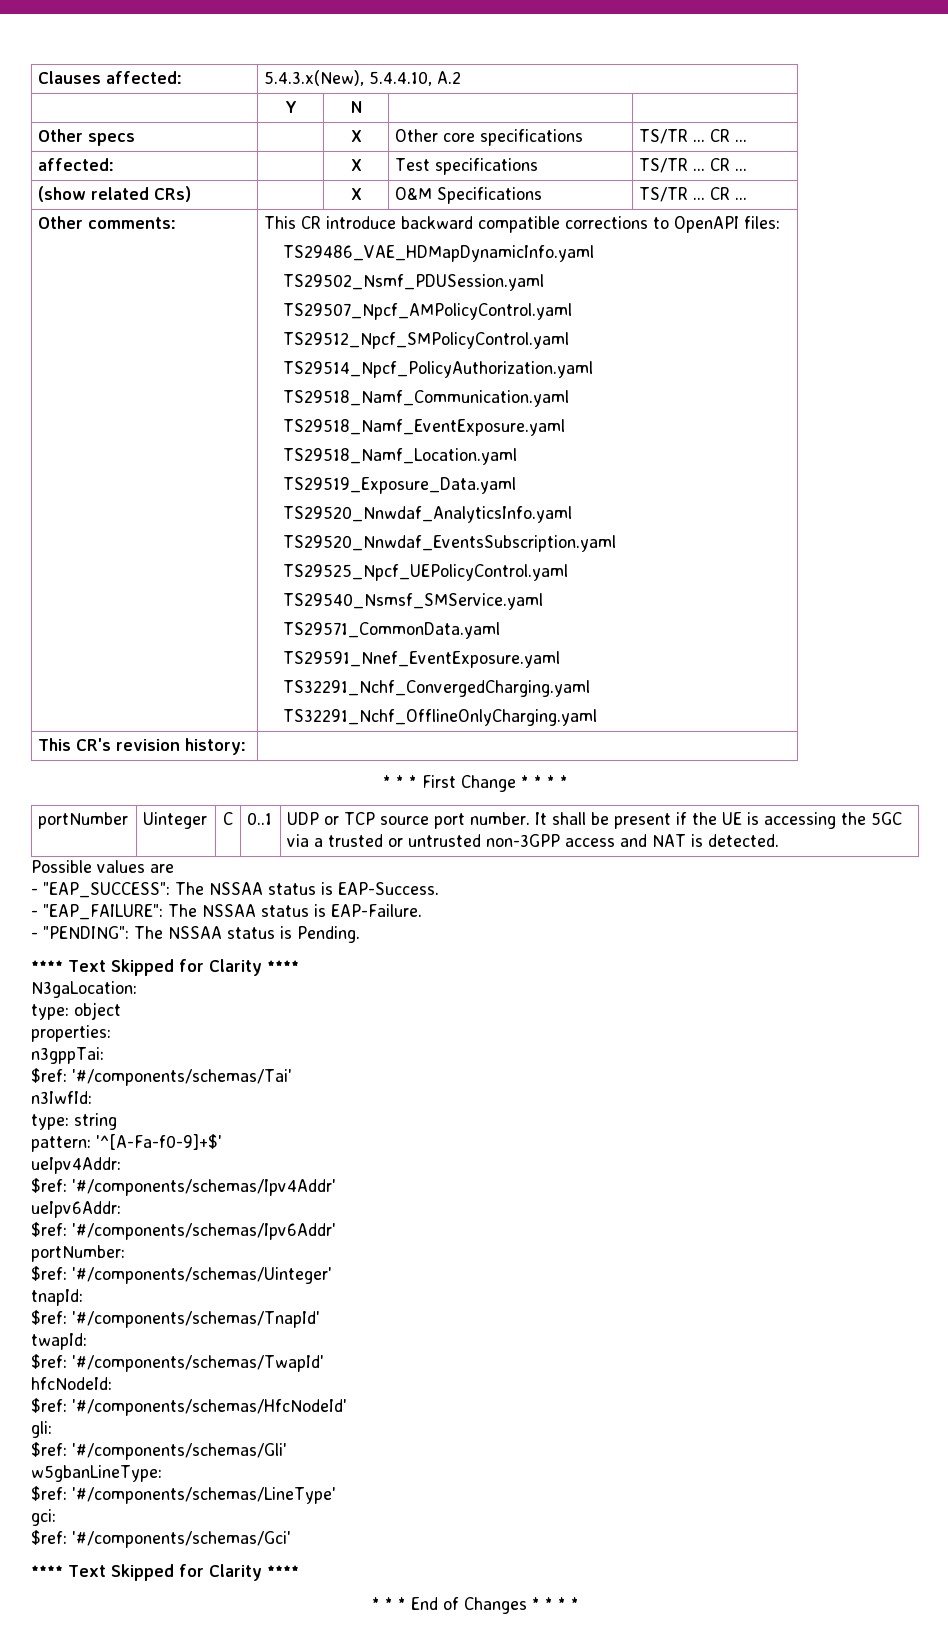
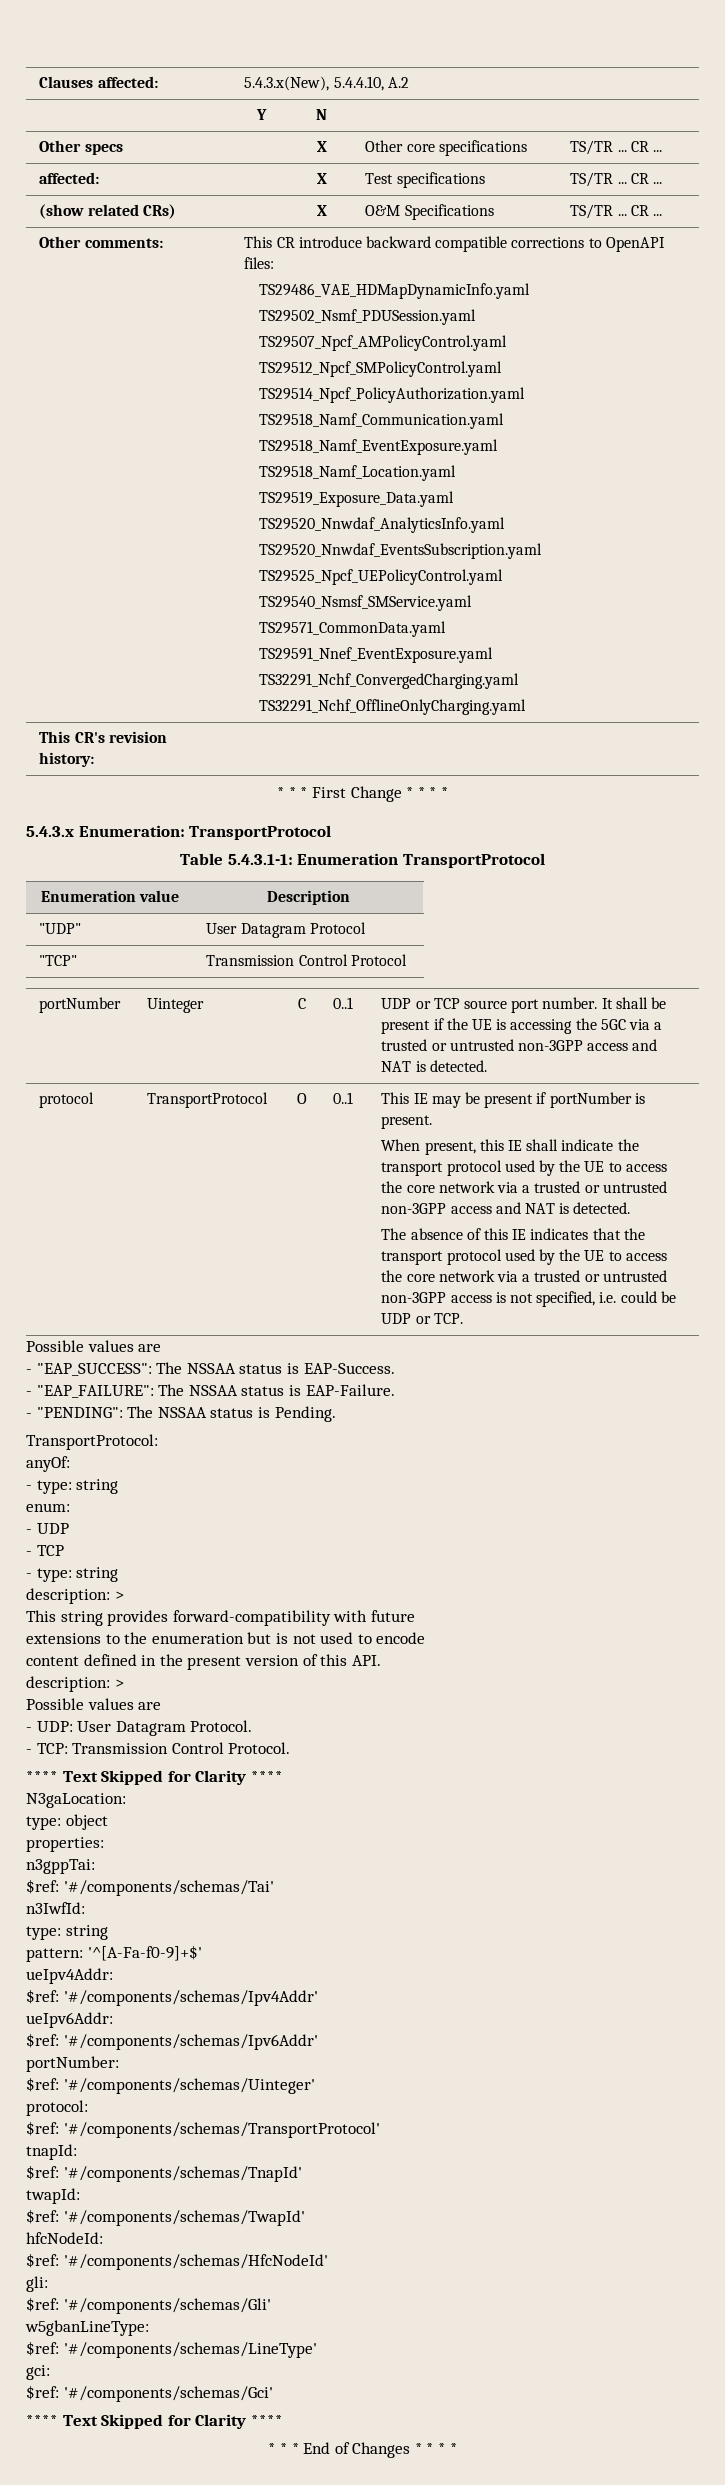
(568, 781) none -> [26,825,332,840] [180,853,545,868] [40,890,180,902] [267,890,350,905] [39,923,82,934] [206,922,366,938] [39,955,78,966] [206,954,407,966] // 5.4.3.x Enumeration: TransportProtocol // Table 5.4.3.1-1: Enumeration TransportProtocol // Enumeration value | Description // "UDP" | User Datagram Protocol // "TCP" | Transmission Control Protocol
(780, 840) none -> [39,1092,95,1108] [147,1092,269,1108] [296,1093,307,1104] [333,1092,354,1104] [381,1092,645,1108] [381,1115,433,1129] [381,1139,639,1155] [381,1160,667,1176] [381,1181,667,1193] [381,1202,631,1214] [381,1228,645,1240] [381,1249,667,1265] [381,1270,667,1282] [381,1291,676,1307] [381,1313,463,1324] // protocol | TransportProtocol | O | 0..1 | This IE may be present if portNumber is present. // When present, this IE shall indicate the transport protocol used by the UE to access the core network via a trusted or untrusted non-3GPP access and NAT is detected. // The absence of this IE indicates that the transport protocol used by the UE to access the core network via a trusted or untrusted non-3GPP access is not specified, i.e. could be UDP or TCP.
(360, 934) none -> [26,1434,158,1450] [26,1456,70,1472] [26,1479,119,1494] [26,1503,70,1512] [26,1523,69,1534] [26,1545,64,1556] [26,1567,119,1582] [26,1588,124,1604] [26,1610,415,1626] [26,1632,426,1644] [26,1654,381,1670] [26,1676,124,1692] [26,1698,162,1710] [26,1720,253,1736] [26,1742,291,1754] // TransportProtocol: // anyOf: // - type: string // enum: // - UDP // - TCP // - type: string // description: > // This string provides forward-compatibility with future // extensions to the enumeration but is not used to encode // content defined in the present version of this API. // description: > // Possible values are // - UDP: User Datagram Protocol. // - TCP: Transmission Control Protocol.
(332, 1275) none -> [26,2100,88,2116] [26,2121,380,2138] // protocol: // $ref: '#/components/schemas/TransportProtocol'

